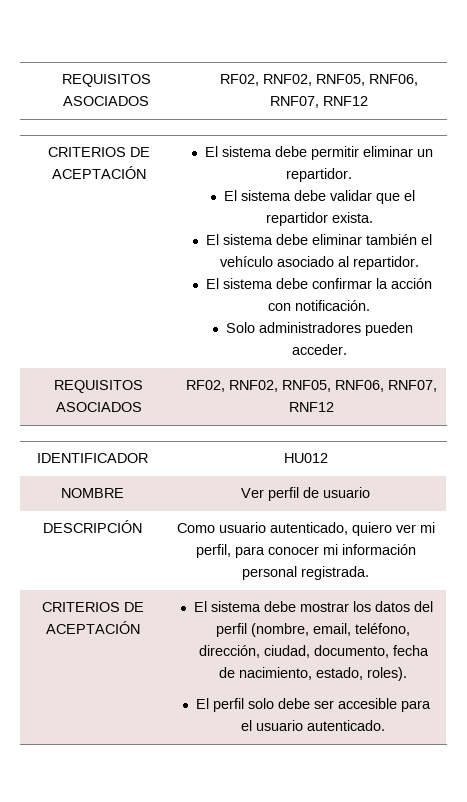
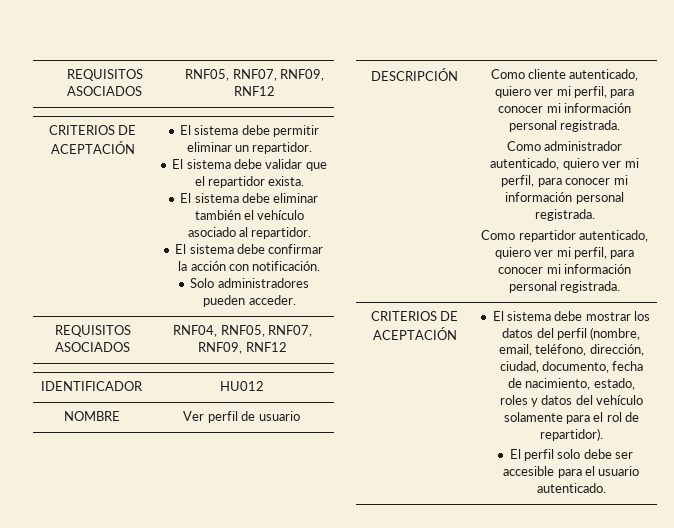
[61,74,151,87] [63,96,149,106] [220,74,418,86] [270,96,319,108] REQUISITOS ASOCIADOS | RF02, RNF02, RNF05, RNF06, RNF07, -> [66,69,143,81] [67,86,142,96] [185,69,324,81] REQUISITOS ASOCIADOS | RNF05, RNF07, RNF09,
[186,380,437,392] RF02, RNF02, RNF05, RNF06, RNF07, -> [173,325,312,337] [198,342,243,354] RNF04, RNF05, RNF07, RNF09,
[218,522,266,533] usuario -> [528,69,639,81] [494,86,635,98] [498,103,631,113] [508,120,621,132] [506,141,623,151] [490,158,639,170] [501,175,628,187] [505,192,624,204] [534,209,595,221] [481,230,576,242] cliente autenticado, quiero ver mi perfil, para conocer mi información personal registrada. // Como administrador autenticado, quiero ver mi perfil, para conocer mi información personal registrada. // Como repartidor
[367,667,408,681] roles). -> [499,395,644,407] [503,412,640,424] [539,428,603,441] roles y datos del vehículo solamente para el rol de repartidor).

